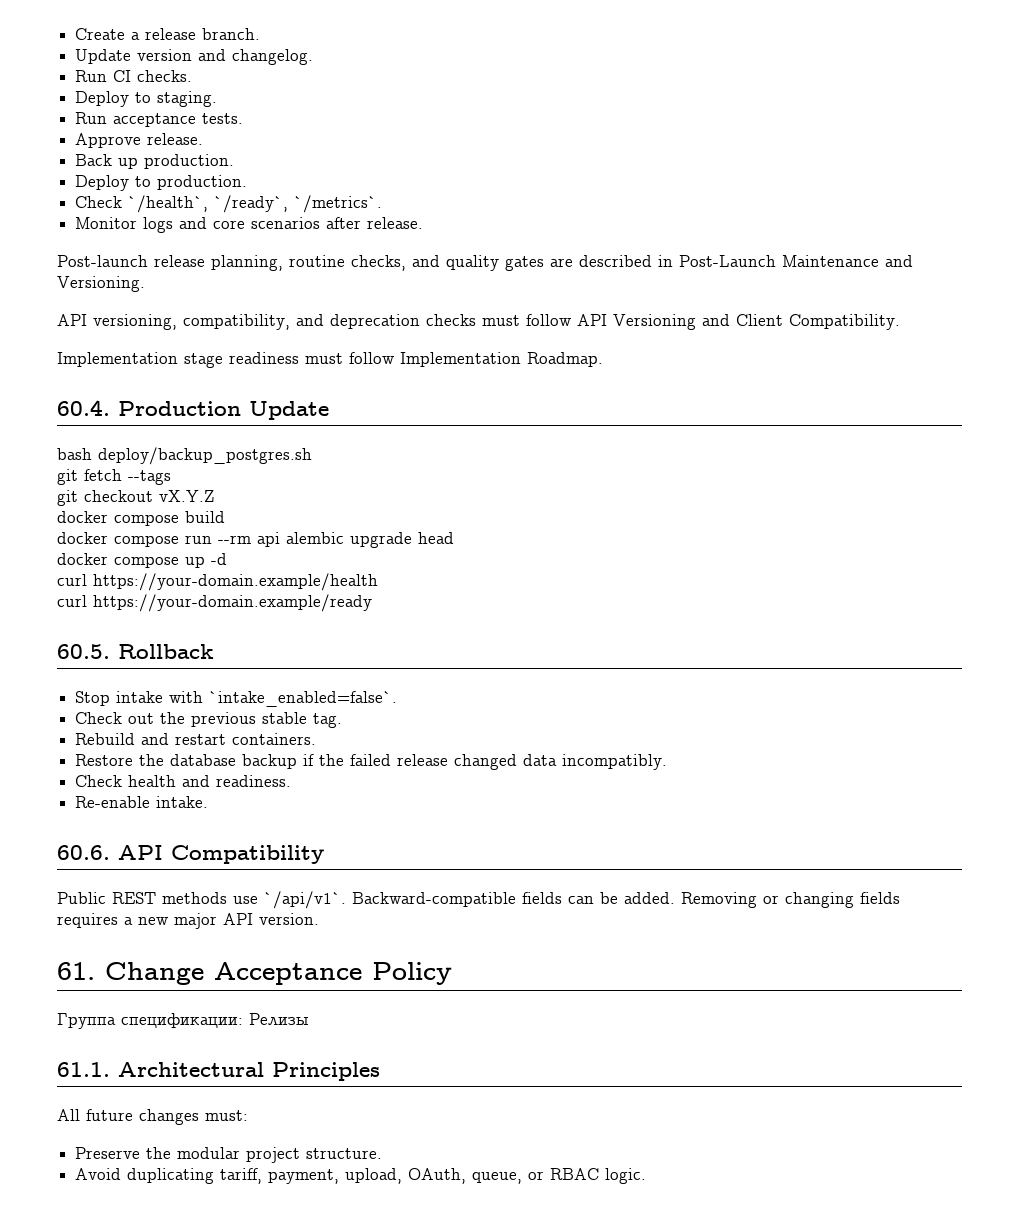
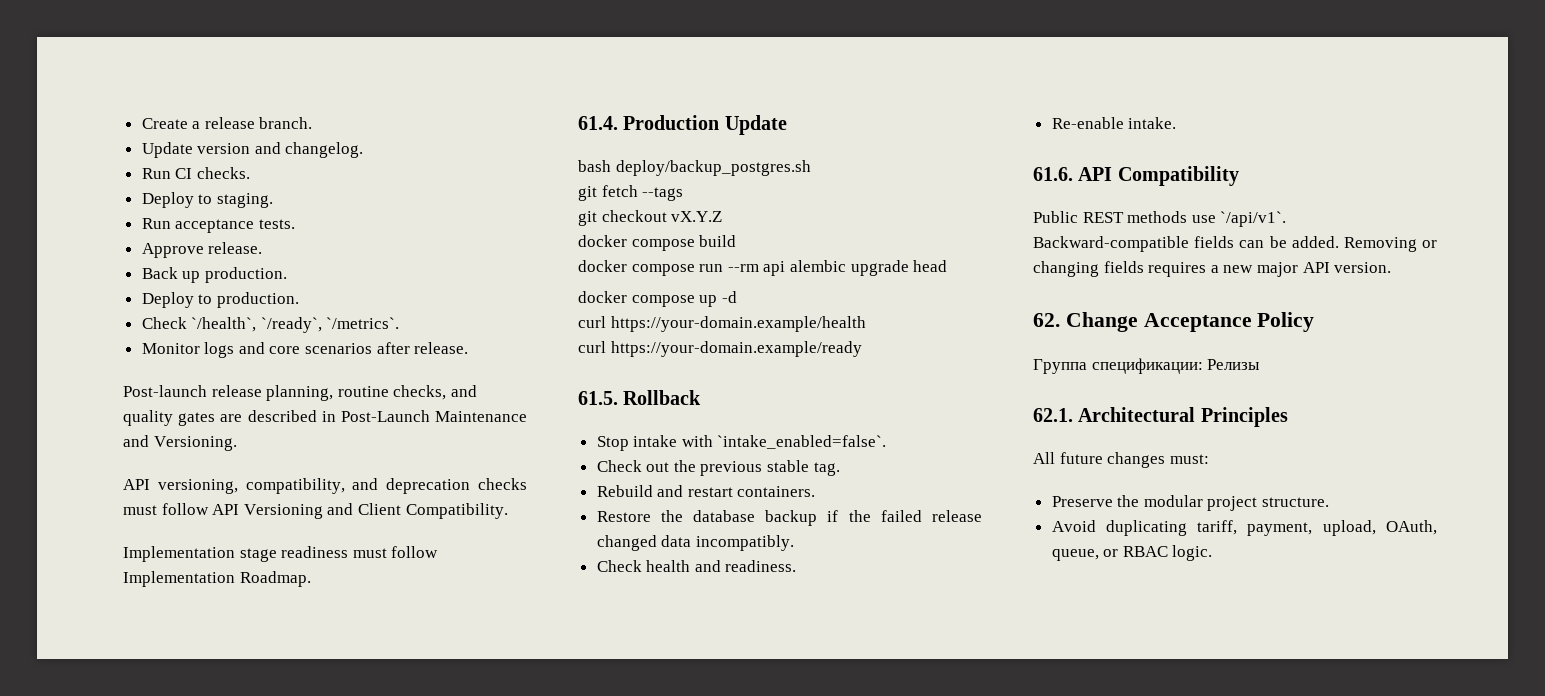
[57,400,110,416] 60.4. -> [578,116,618,130] 61.4.
[57,644,110,659] 60.5. -> [578,391,618,405] 61.5.
[57,845,110,860] 60.6. -> [1033,167,1073,181] 61.6.
[57,962,95,980] 61. -> [1033,313,1060,327] 62.
[57,1062,110,1077] 61.1. -> [1033,408,1073,422] 62.1.

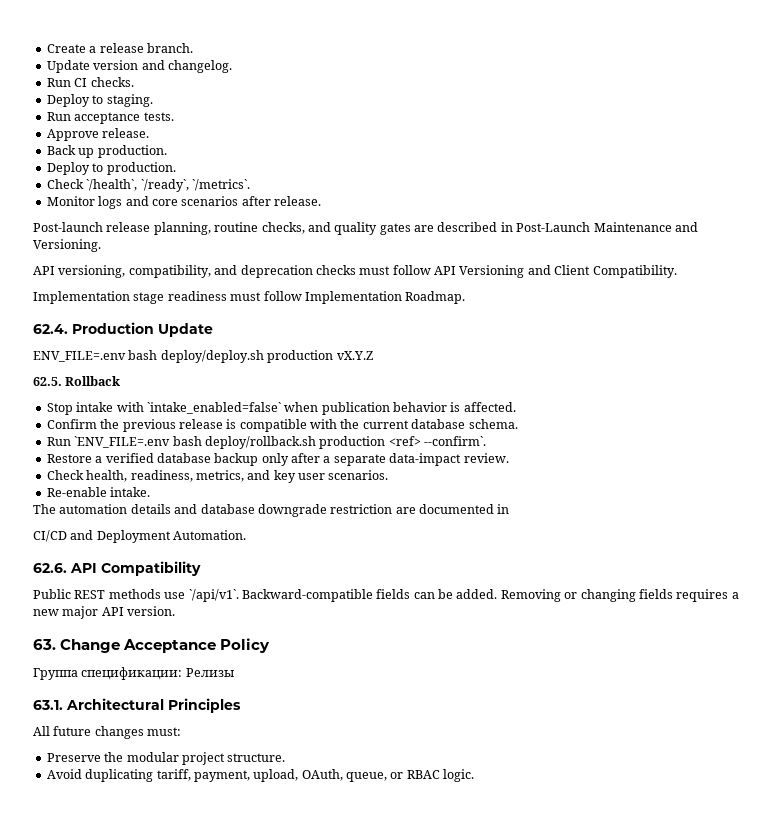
[578,116,618,130] 61.4. -> [33,324,68,334] 62.4.
[578,160,811,176] [578,185,684,201] [578,210,723,226] [578,235,737,251] [578,260,948,276] [578,291,737,307] [578,316,866,332] [578,341,862,357] [578,390,702,405] [596,435,887,451] [596,460,840,476] [596,485,816,497] [596,510,982,526] [596,535,794,551] [596,560,797,572] [1051,117,1177,129] [1033,167,1073,181] bash deploy/backup_postgres.sh // git fetch --tags // git checkout vX.Y.Z // docker compose build // docker compose run --rm api alembic upgrade head // docker compose up -d // curl https://your-domain.example/health // curl https://your-domain.example/ready // 61.5. Rollback // Stop intake with `intake_enabled=false`. // Check out the previous stable tag. // Rebuild and restart containers. // Restore the database backup if the failed release changed data incompatibly. // Check health and readiness. // Re-enable intake. // 61.6. -> [33,350,373,363] [33,376,121,386] [46,402,516,415] [46,419,518,432] [46,436,486,449] [46,453,509,466] [46,470,389,483] [46,487,151,497] [33,504,510,517] [33,530,247,543] [33,563,67,573] ENV_FILE=.env bash deploy/deploy.sh production vX.Y.Z // 62.5. Rollback // Stop intake with `intake_enabled=false` when publication behavior is affected. // Confirm the previous release is compatible with the current database schema. // Run `ENV_FILE=.env bash deploy/rollback.sh production <ref> --confirm`. // Restore a verified database backup only after a separate data-impact review. // Check health, readiness, metrics, and key user scenarios. // Re-enable intake. // The automation details and database downgrade restriction are documented in // CI/CD and Deployment Automation. // 62.6.
[1033,313,1060,327] 62. -> [33,639,56,650] 63.
[1033,408,1073,422] 62.1. -> [33,700,63,710] 63.1.

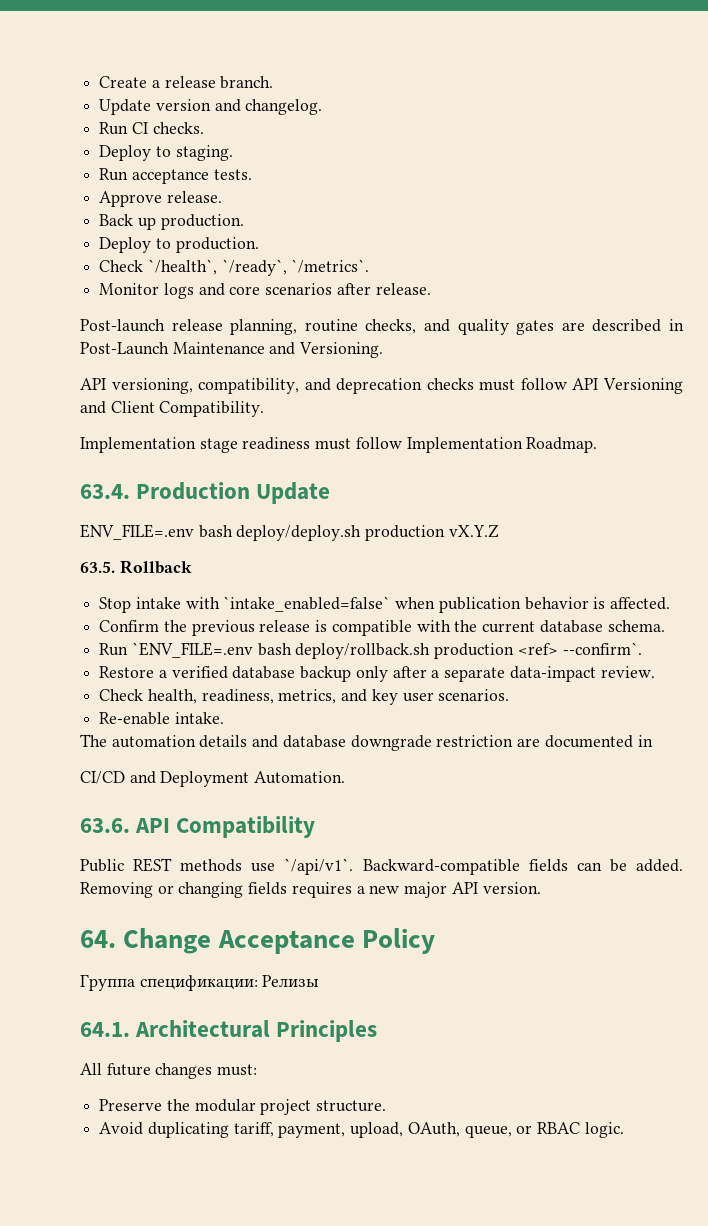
[33,324,68,334] 62.4. -> [80,484,130,499] 63.4.
[33,377,62,386] 62.5. -> [80,561,115,573] 63.5.
[33,563,67,573] 62.6. -> [80,818,130,833] 63.6.
[33,639,56,650] 63. -> [80,930,116,948] 64.
[33,700,63,710] 63.1. -> [80,1022,130,1037] 64.1.

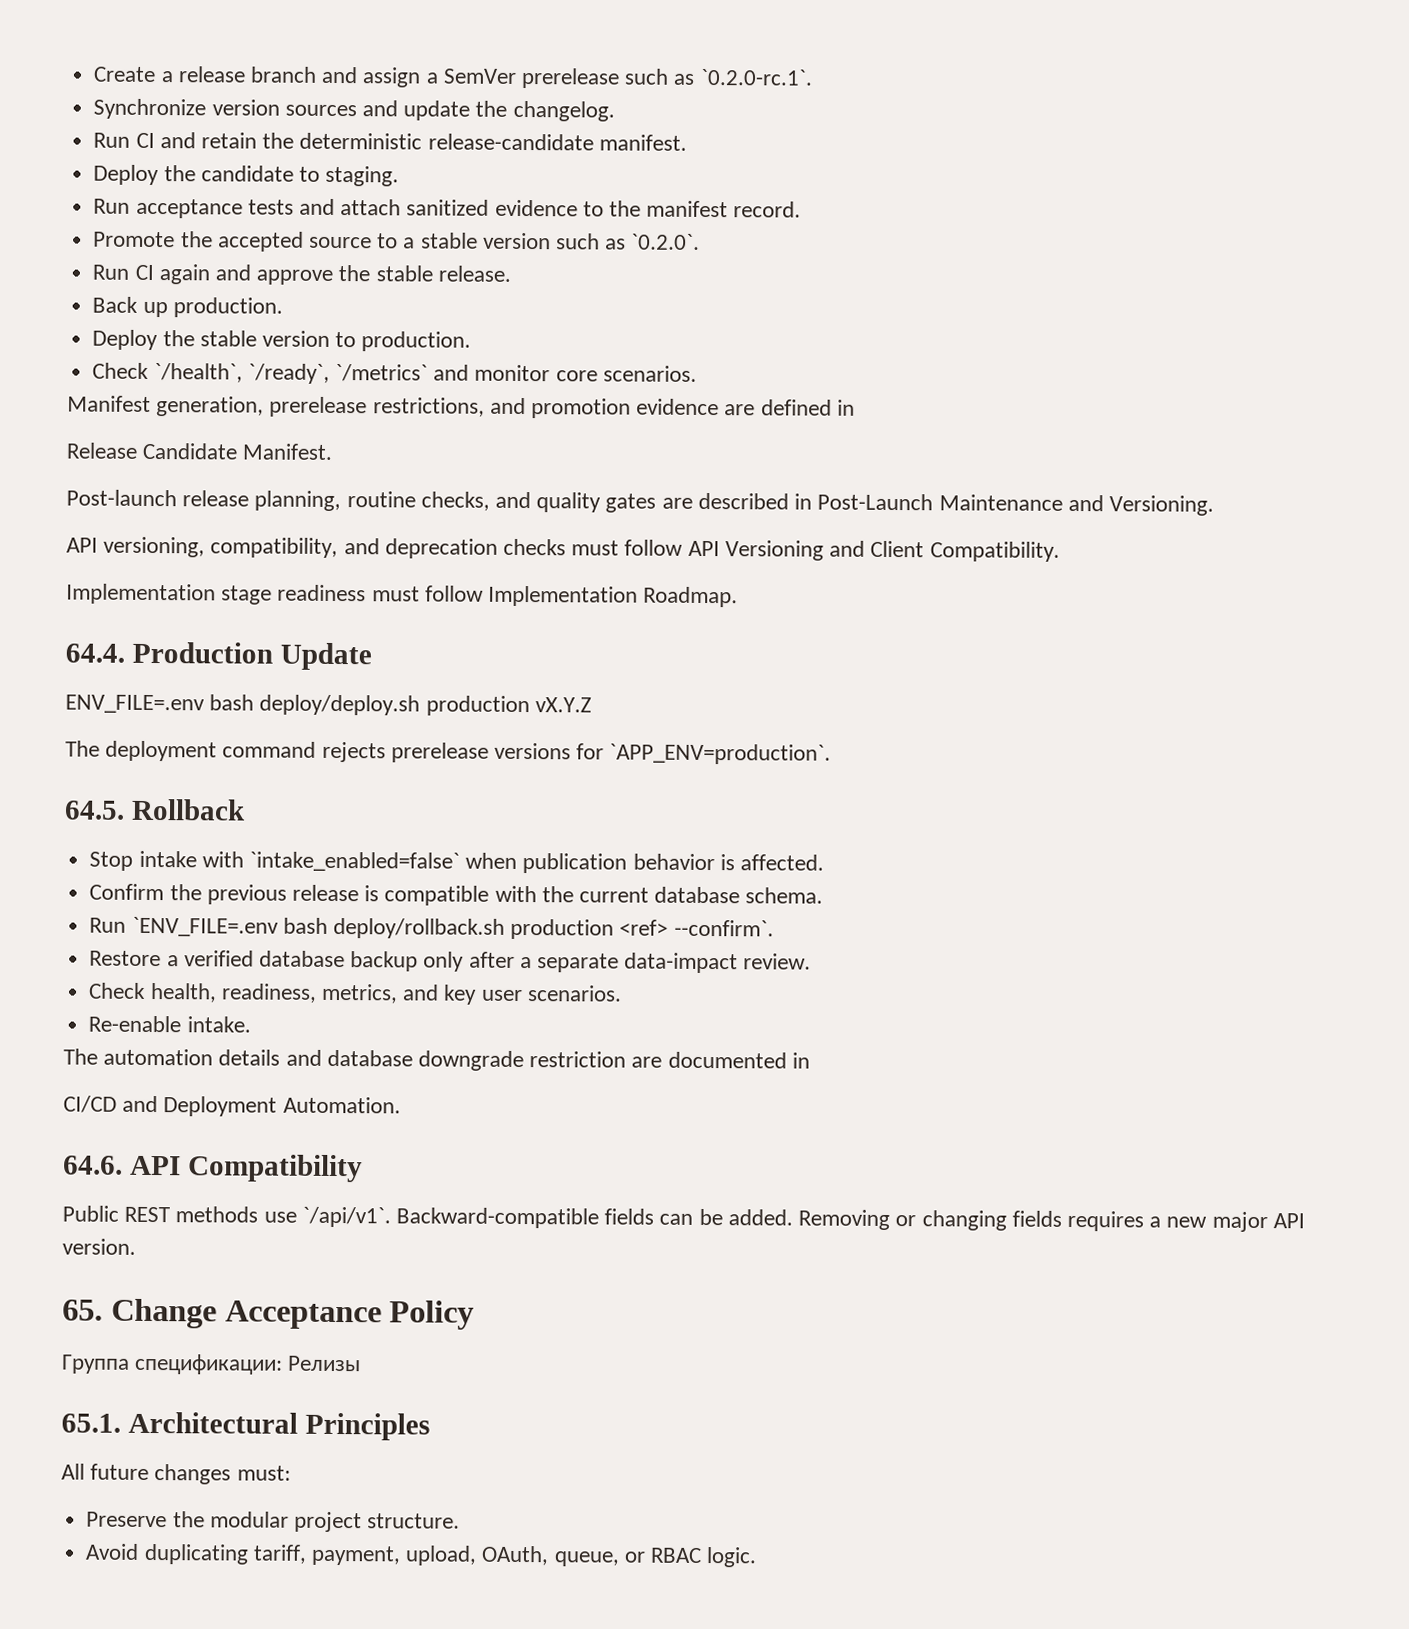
[220,76,274,89] [99,99,323,115] [99,122,204,135] [99,145,152,161] branch. // Update version and changelog. // Run CI checks. // Deploy -> [249,66,813,89] [93,98,615,122] [93,132,687,151] [93,164,294,186] branch and assign a SemVer prerelease such as `0.2.0-rc.1`. // Synchronize version sources and update the changelog. // Run CI and retain the deterministic release-candidate manifest. // Deploy the candidate
[213,169,252,180] [99,191,163,207] tests. // Approve -> [247,198,802,218] [93,231,701,252] [92,264,433,285] tests and attach sanitized evidence to the manifest record. // Promote the accepted source to a stable version such as `0.2.0`. // Run CI again and approve the stable
(152, 245) none -> [162,330,330,347] the stable version
[291,259,370,273] [99,283,431,299] `/metrics`. // Monitor logs and core scenarios after release. -> [334,363,697,382] [67,395,855,419] [66,442,333,460] `/metrics` and monitor core scenarios. // Manifest generation, prerelease restrictions, and promotion evidence are defined in // Release Candidate Manifest.
[80,484,130,499] 63.4. -> [65,643,125,663] 64.4.
[80,561,115,573] 63.5. -> [65,740,832,765] [64,800,125,820] The deployment command rejects prerelease versions for `APP_ENV=production`. // 64.5.
[80,818,130,833] 63.6. -> [63,1155,123,1175] 64.6.
[80,930,116,948] 64. -> [62,1299,103,1321] 65.
[80,1022,130,1037] 64.1. -> [61,1413,121,1433] 65.1.

